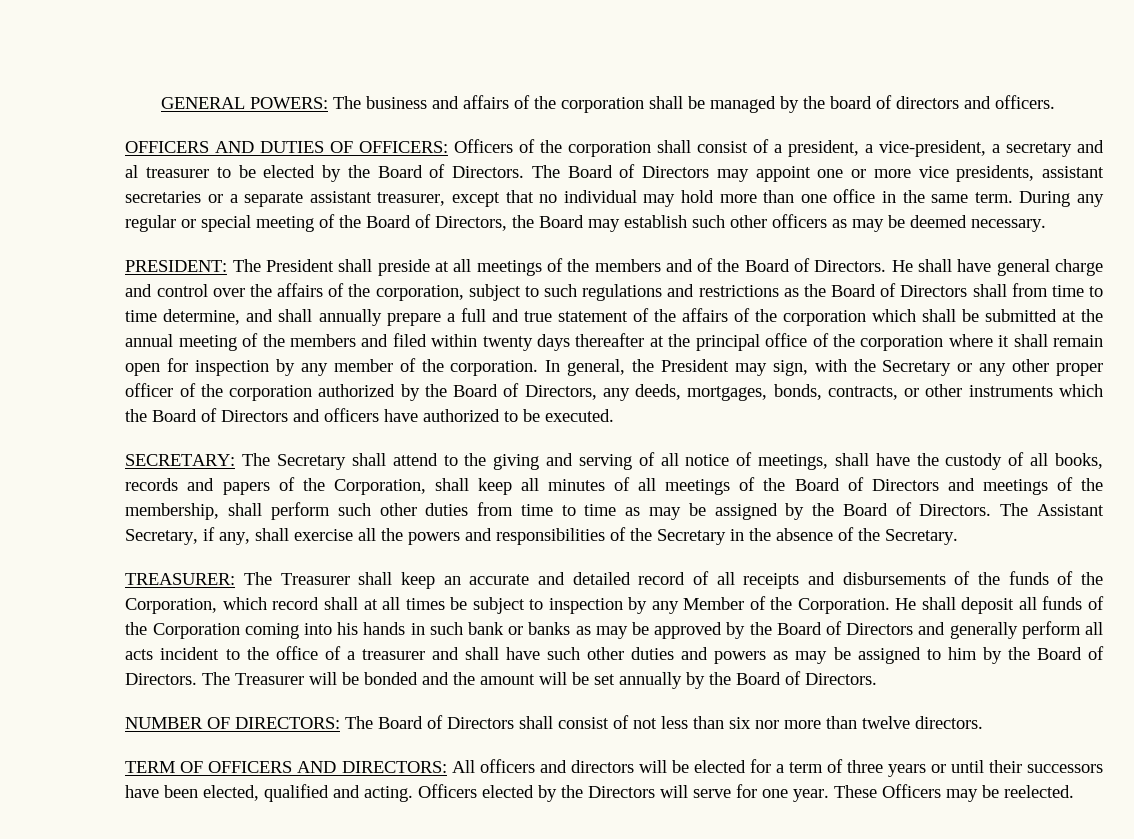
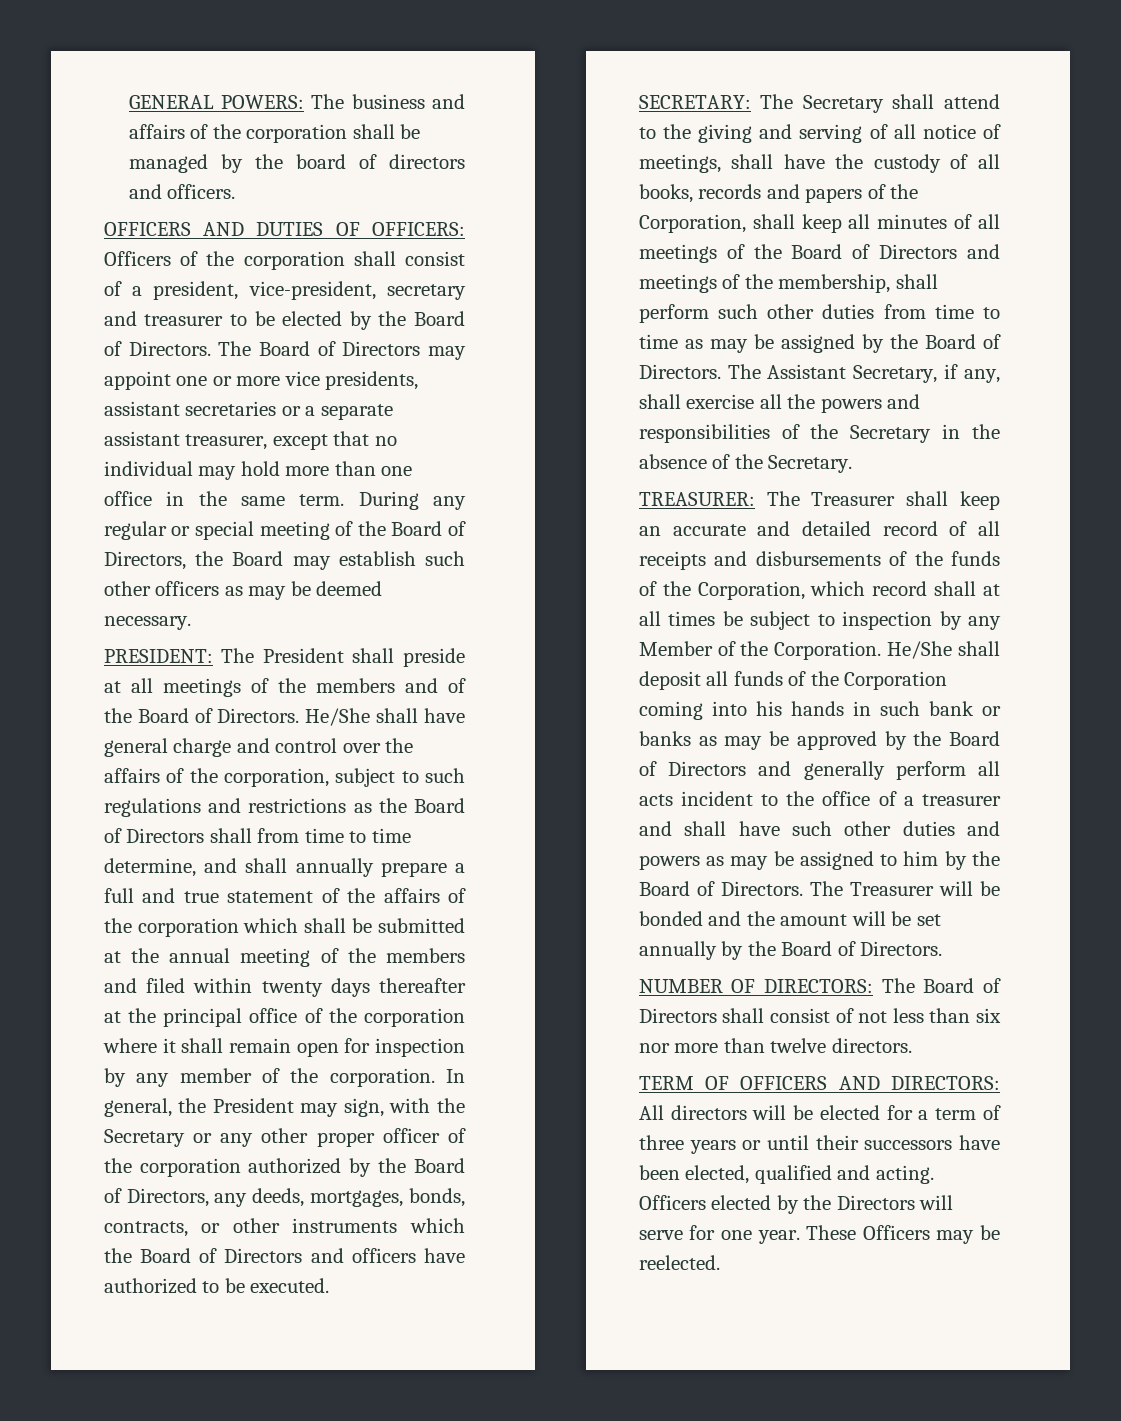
[865,140,1001,157] a vice-president, a -> [248,281,376,300] vice-president,
[125,165,139,178] al -> (137, 318) none
[891,260,913,272] He -> [305,708,371,726] He/She
[895,598,917,610] He -> [887,641,953,659] He/She
[479,759,567,773] officers and -> (664, 1112) none

